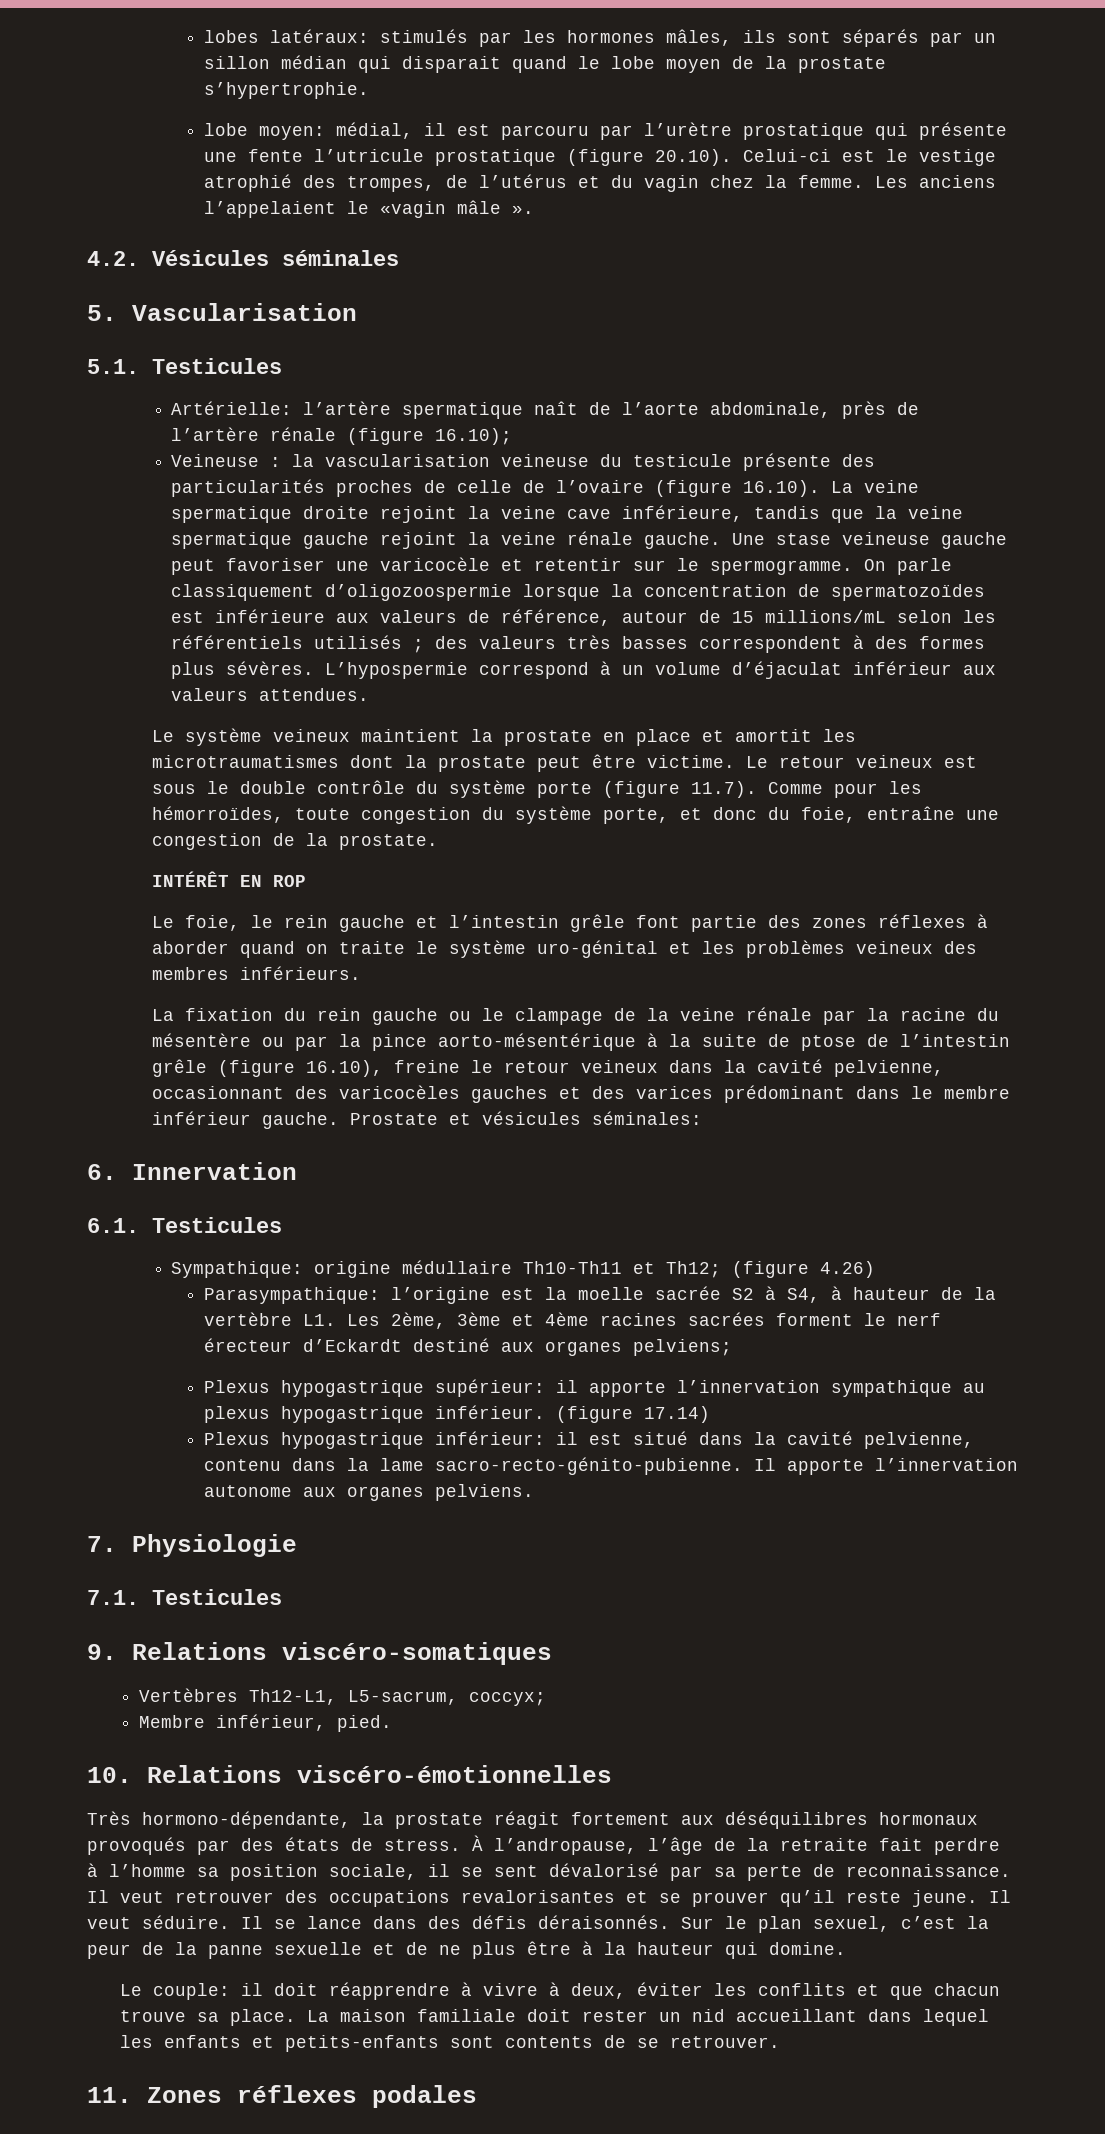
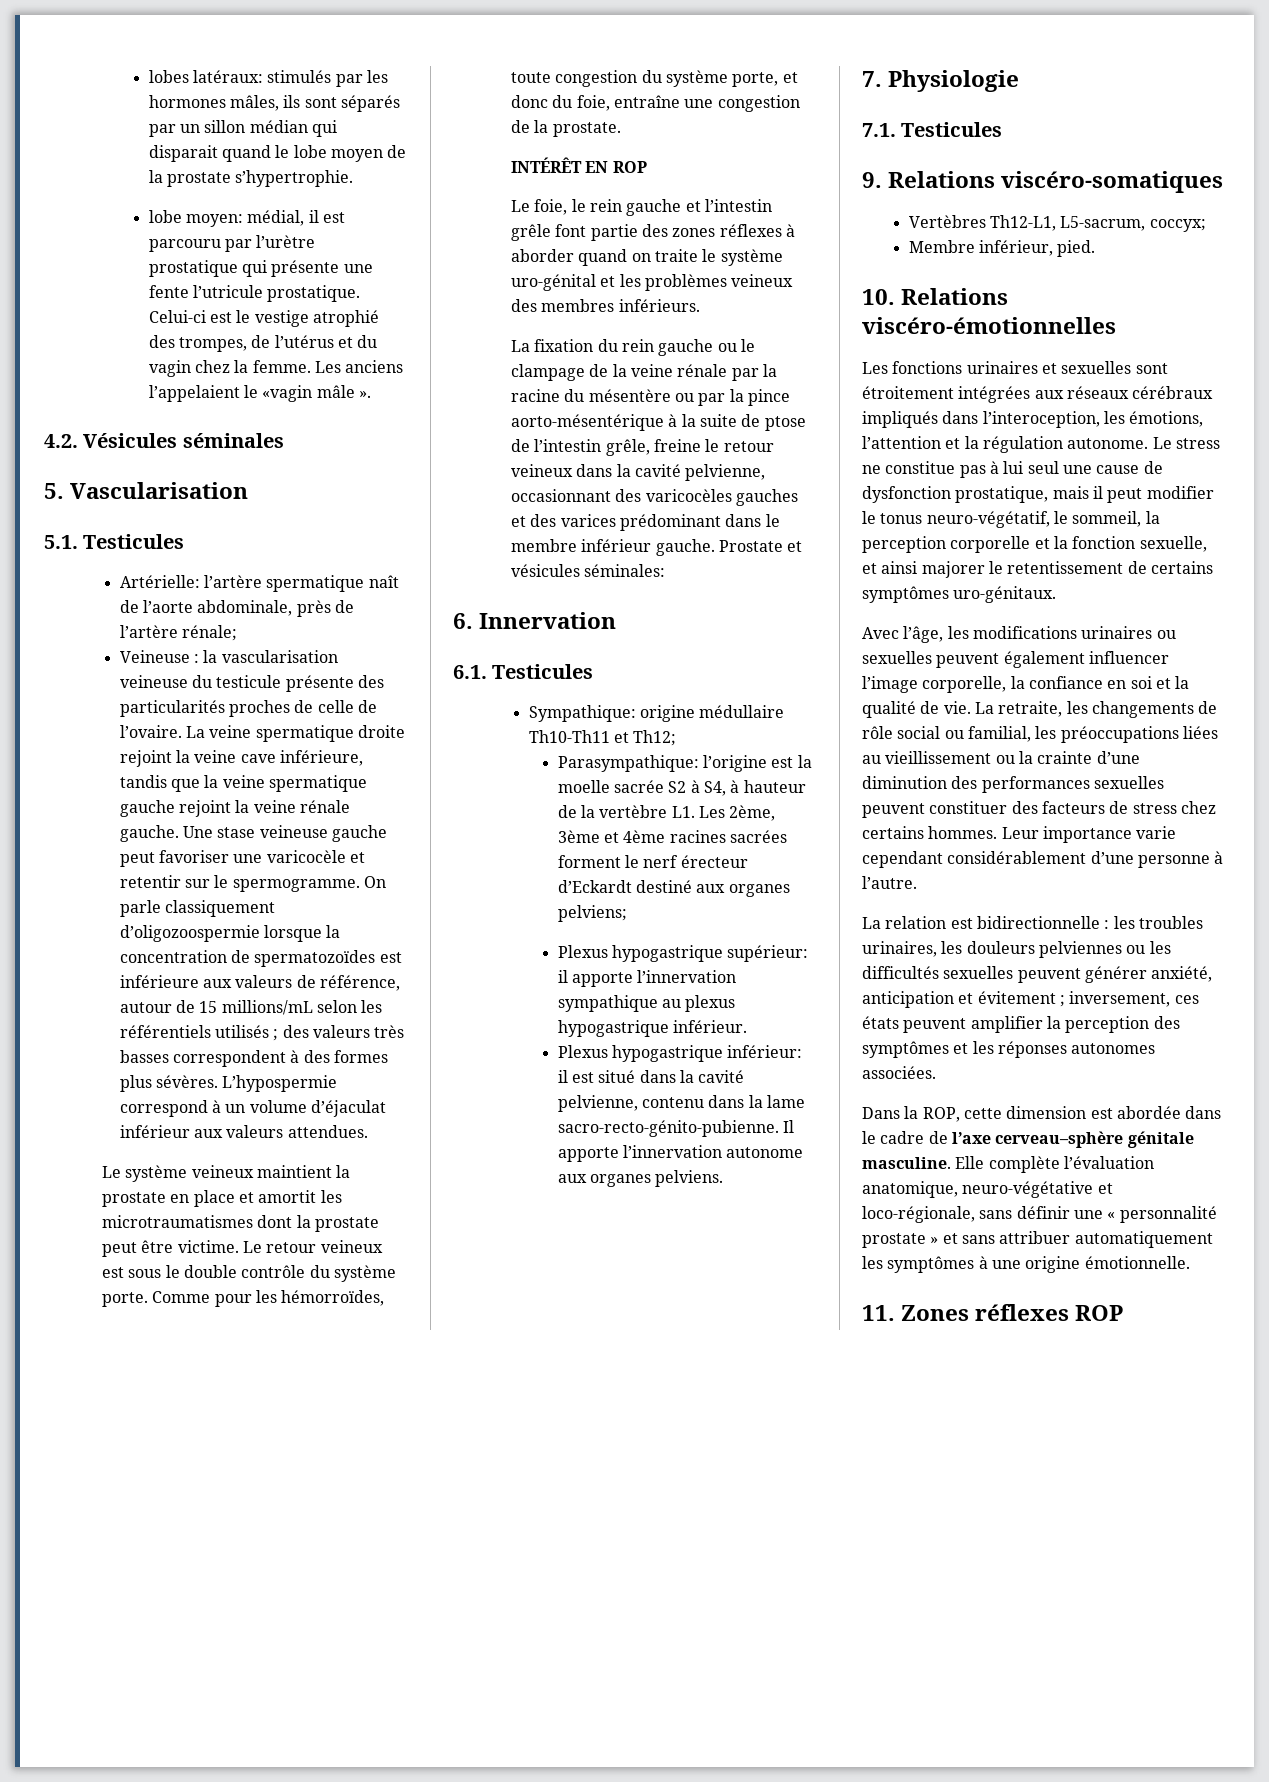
[434,149,732,166] prostatique (figure 20.10). -> [267,285,361,302] prostatique.
[270,427,513,445] rénale (figure 16.10); -> [181,625,237,641] rénale;
[556,480,821,497] l’ovaire (figure 16.10). -> [119,725,182,738] l’ovaire.
[537,781,758,798] porte (figure 11.7). -> [102,1292,149,1307] porte.
[152,1059,384,1077] grêle (figure 16.10), -> [605,439,650,456] grêle,
[732,1261,876,1278] (figure 4.26) -> (677, 738) none
[555,1406,710,1423] (figure 17.14) -> (747, 1026) none
[87,1811,978,1829] [87,1835,1000,1855] [87,1863,1011,1881] [87,1890,1011,1907] [87,1915,989,1933] [87,1941,846,1959] [119,1982,1000,2000] [119,2009,989,2026] [119,2035,780,2052] Très hormono-dépendante, la prostate réagit fortement aux déséquilibres hormonaux provoqués par des états de stress. À l’andropause, l’âge de la retraite fait perdre à l’homme sa position sociale, il se sent dévalorisé par sa perte de reconnaissance. Il veut retrouver des occupations revalorisantes et se prouver qu’il reste jeune. Il veut séduire. Il se lance dans des défis déraisonnés. Sur le plan sexuel, c’est la peur de la panne sexuelle et de ne plus être à la hauteur qui domine. // Le couple: il doit réapprendre à vivre à deux, éviter les conflits et que chacun trouve sa place. La maison familiale doit rester un nid accueillant dans lequel les enfants et petits-enfants sont contents de se retrouver. -> [862,361,1168,374] [862,386,1214,403] [862,411,1204,428] [862,436,1220,453] [862,461,1163,478] [862,486,1214,503] [862,511,1160,528] [862,536,1207,553] [862,561,1213,578] [862,586,1057,603] [862,626,1176,643] [862,651,1169,668] [862,676,1190,693] [862,701,1218,718] [862,726,1218,743] [862,751,1140,764] [862,776,1164,793] [862,801,1216,818] [862,826,1177,843] [862,851,1224,868] [862,876,917,889] [862,916,1203,929] [862,941,1171,958] [862,966,1213,983] [862,991,1199,1008] [862,1016,1180,1033] [862,1041,1156,1058] [862,1066,936,1079] [862,1106,1222,1122] [862,1131,1194,1148] [862,1156,1154,1173] [862,1181,1113,1198] [862,1206,1217,1223] [862,1231,1213,1248] [862,1256,1190,1273] Les fonctions urinaires et sexuelles sont étroitement intégrées aux réseaux cérébraux impliqués dans l’interoception, les émotions, l’attention et la régulation autonome. Le stress ne constitue pas à lui seul une cause de dysfonction prostatique, mais il peut modifier le tonus neuro-végétatif, le sommeil, la perception corporelle et la fonction sexuelle, et ainsi majorer le retentissement de certains symptômes uro-génitaux. // Avec l’âge, les modifications urinaires ou sexuelles peuvent également influencer l’image corporelle, la confiance en soi et la qualité de vie. La retraite, les changements de rôle social ou familial, les préoccupations liées au vieillissement ou la crainte d’une diminution des performances sexuelles peuvent constituer des facteurs de stress chez certains hommes. Leur importance varie cependant considérablement d’une personne à l’autre. // La relation est bidirectionnelle : les troubles urinaires, les douleurs pelviennes ou les difficultés sexuelles peuvent générer anxiété, anticipation et évitement ; inversement, ces états peuvent amplifier la perception des symptômes et les réponses autonomes associées. // Dans la ROP, cette dimension est abordée dans le cadre de l’axe cerveau–sphère génitale masculine. Elle complète l’évaluation anatomique, neuro-végétative et loco-régionale, sans définir une « personnalité prostate » et sans attribuer automatiquement les symptômes à une origine émotionnelle.
[372,2085,477,2108] podales -> [1075,1305,1124,1321] ROP

